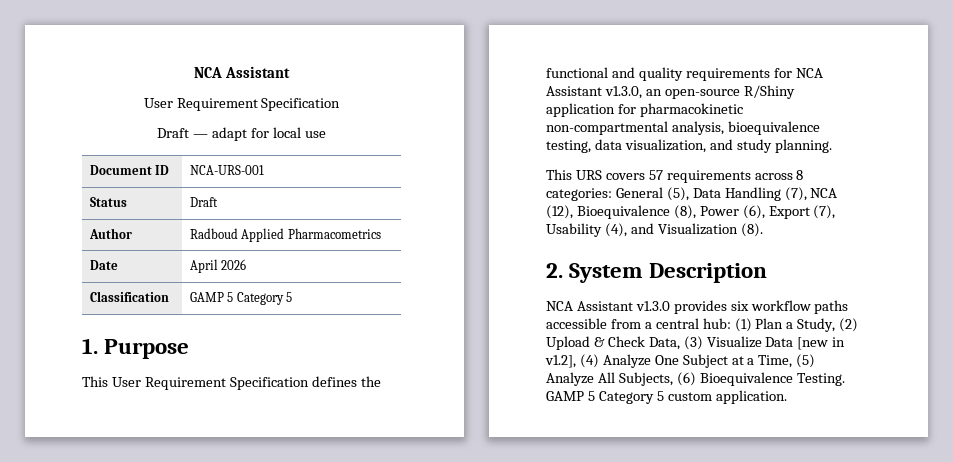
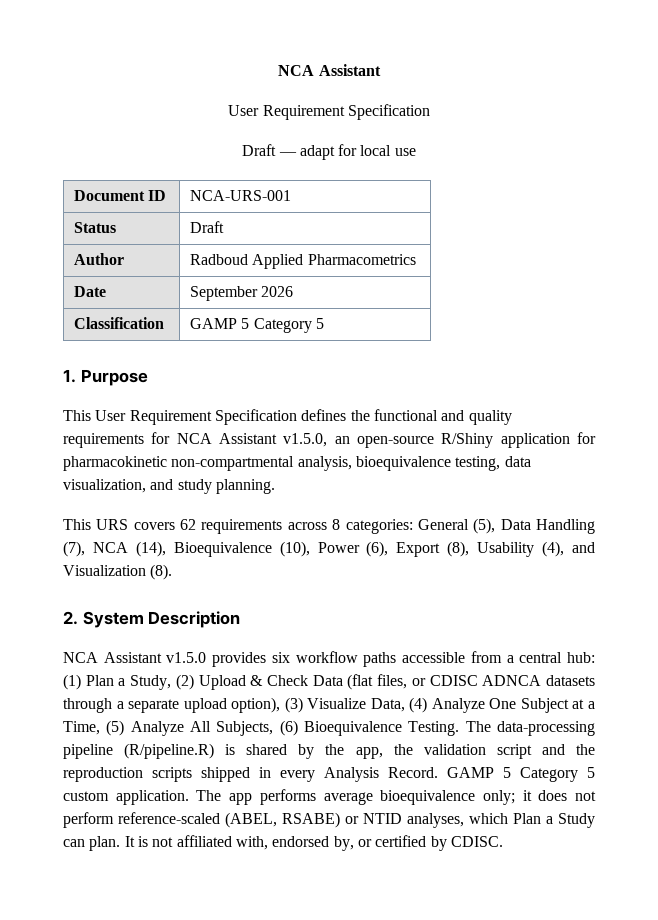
[189,259,218,273] April -> [189,286,258,301] September
[604,86,642,99] v1.3.0, -> [283,433,328,447] v1.5.0,
[648,170,663,180] 57 -> [180,519,197,530] 62
[546,205,696,219] (12), Bioequivalence (8), -> [135,541,310,557] (14), Bioequivalence (10),
[813,205,836,219] (7), -> [447,541,470,557] (8),
[635,301,670,311] v1.3.0 -> [166,652,207,663] v1.5.0
[648,336,846,350] [545,355,576,368] Data, (3) Visualize Data [new in v1.2], -> [312,674,595,690] [63,697,405,713] Data (flat files, or CDISC ADNCA datasets through a separate upload option), (3) Visualize Data,
(845, 379) none -> [465,721,595,736] [63,743,596,759] [63,767,438,782] The data-processing pipeline (R/pipeline.R) is shared by the app, the validation script and the reproduction scripts shipped in every Analysis Record.
(787, 397) none -> [196,789,596,805] [63,812,595,828] [63,835,503,851] The app performs average bioequivalence only; it does not perform reference-scaled (ABEL, RSABE) or NTID analyses, which Plan a Study can plan. It is not affiliated with, endorsed by, or certified by CDISC.

